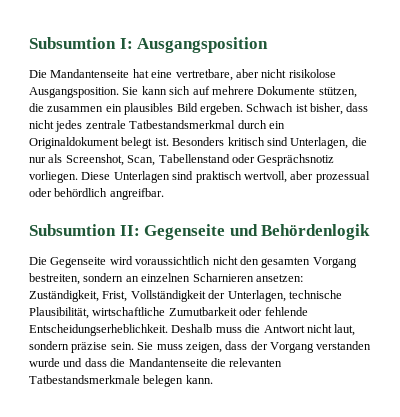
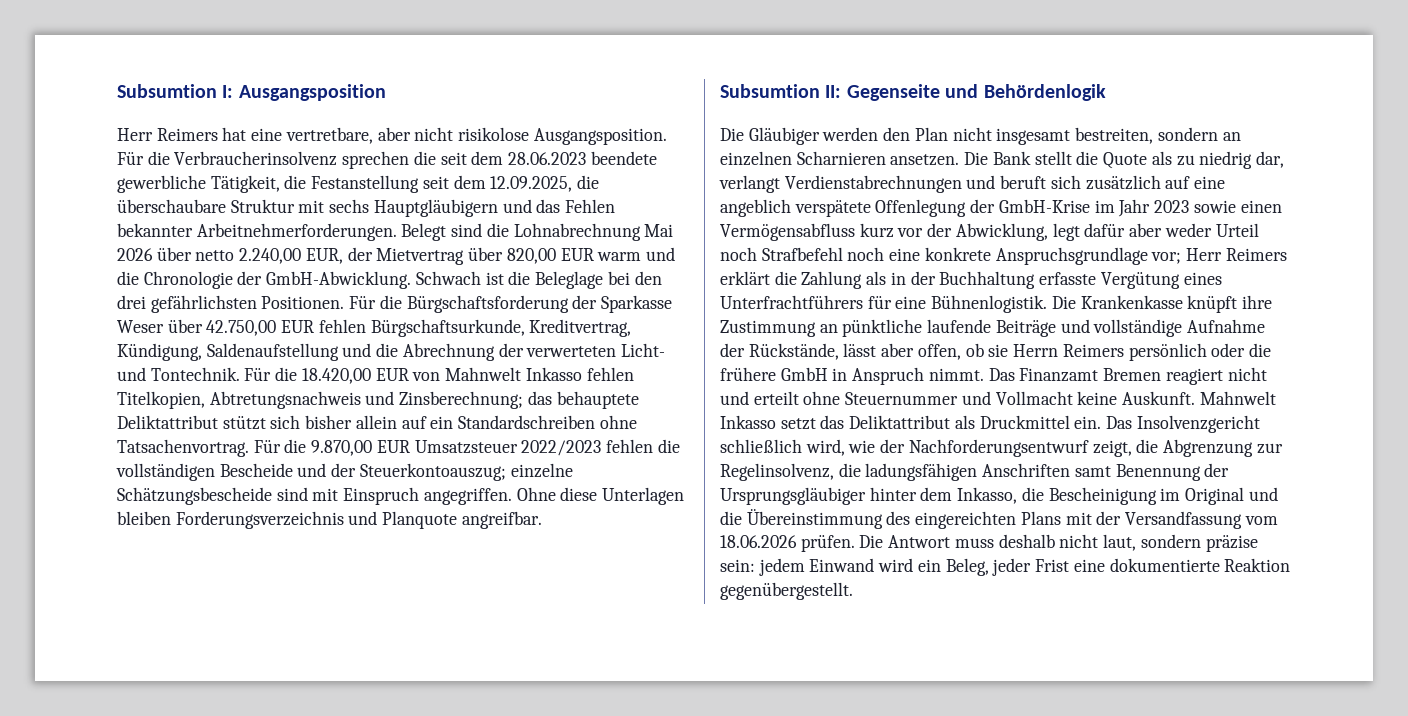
[29,69,130,78] Die Mandantenseite -> [117,128,218,141] Herr Reimers
[122,86,357,98] [29,103,369,115] [29,120,285,132] [29,137,367,149] [29,154,335,166] [29,171,370,183] [29,188,108,197] Sie kann sich auf mehrere Dokumente stützen, die zusammen ein plausibles Bild ergeben. Schwach ist bisher, dass nicht jedes zentrale Tatbestandsmerkmal durch ein Originaldokument belegt ist. Besonders kritisch sind Unterlagen, die nur als Screenshot, Scan, Tabellenstand oder Gesprächsnotiz vorliegen. Diese Unterlagen sind praktisch wertvoll, aber prozessual oder behördlich -> [117,151,657,169] [117,175,600,193] [117,199,616,217] [117,223,674,241] [117,247,675,265] [117,271,662,289] [117,295,673,313] [117,319,632,337] [117,343,666,361] [117,367,634,384] [117,391,639,409] [117,415,637,430] [117,439,680,457] [116,463,573,481] [117,487,685,505] [117,511,458,529] Für die Verbraucherinsolvenz sprechen die seit dem 28.06.2023 beendete gewerbliche Tätigkeit, die Festanstellung seit dem 12.09.2025, die überschaubare Struktur mit sechs Hauptgläubigern und das Fehlen bekannter Arbeitnehmerforderungen. Belegt sind die Lohnabrechnung Mai 2026 über netto 2.240,00 EUR, der Mietvertrag über 820,00 EUR warm und die Chronologie der GmbH-Abwicklung. Schwach ist die Beleglage bei den drei gefährlichsten Positionen. Für die Bürgschaftsforderung der Sparkasse Weser über 42.750,00 EUR fehlen Bürgschaftsurkunde, Kreditvertrag, Kündigung, Saldenaufstellung und die Abrechnung der verwerteten Licht- und Tontechnik. Für die 18.420,00 EUR von Mahnwelt Inkasso fehlen Titelkopien, Abtretungsnachweis und Zinsberechnung; das behauptete Deliktattribut stützt sich bisher allein auf ein Standardschreiben ohne Tatsachenvortrag. Für die 9.870,00 EUR Umsatzsteuer 2022/2023 fehlen die vollständigen Bescheide und der Steuerkontoauszug; einzelne Schätzungsbescheide sind mit Einspruch angegriffen. Ohne diese Unterlagen bleiben Forderungsverzeichnis und Planquote
[50,256,357,268] Gegenseite wird voraussichtlich nicht den gesamten Vorgang -> [748,127,1071,145] Gläubiger werden den Plan nicht insgesamt
[255,274,303,282] [29,290,342,302] [29,307,308,319] [29,324,356,336] [29,341,372,353] [29,358,283,367] [29,375,213,387] ansetzen: Zuständigkeit, Frist, Vollständigkeit der Unterlagen, technische Plausibilität, wirtschaftliche Zumutbarkeit oder fehlende Entscheidungserheblichkeit. Deshalb muss die Antwort nicht laut, sondern präzise sein. Sie muss zeigen, dass der Vorgang verstanden wurde und dass die Mandantenseite die relevanten Tatbestandsmerkmale belegen kann. -> [890,151,1284,169] [719,175,1226,193] [720,199,1282,217] [720,223,1259,241] [720,247,1287,265] [720,271,1222,289] [720,295,1273,313] [720,319,1266,337] [720,343,1271,361] [720,367,1267,385] [720,391,1276,405] [720,415,1260,433] [720,439,1283,457] [720,463,1230,481] [720,487,1278,505] [720,509,1278,529] [720,534,1258,552] [720,558,1291,576] [720,582,853,600] ansetzen. Die Bank stellt die Quote als zu niedrig dar, verlangt Verdienstabrechnungen und beruft sich zusätzlich auf eine angeblich verspätete Offenlegung der GmbH-Krise im Jahr 2023 sowie einen Vermögensabfluss kurz vor der Abwicklung, legt dafür aber weder Urteil noch Strafbefehl noch eine konkrete Anspruchsgrundlage vor; Herr Reimers erklärt die Zahlung als in der Buchhaltung erfasste Vergütung eines Unterfrachtführers für eine Bühnenlogistik. Die Krankenkasse knüpft ihre Zustimmung an pünktliche laufende Beiträge und vollständige Aufnahme der Rückstände, lässt aber offen, ob sie Herrn Reimers persönlich oder die frühere GmbH in Anspruch nimmt. Das Finanzamt Bremen reagiert nicht und erteilt ohne Steuernummer und Vollmacht keine Auskunft. Mahnwelt Inkasso setzt das Deliktattribut als Druckmittel ein. Das Insolvenzgericht schließlich wird, wie der Nachforderungsentwurf zeigt, die Abgrenzung zur Regelinsolvenz, die ladungsfähigen Anschriften samt Benennung der Ursprungsgläubiger hinter dem Inkasso, die Bescheinigung im Original und die Übereinstimmung des eingereichten Plans mit der Versandfassung vom 18.06.2026 prüfen. Die Antwort muss deshalb nicht laut, sondern präzise sein: jedem Einwand wird ein Beleg, jeder Frist eine dokumentierte Reaktion gegenübergestellt.

